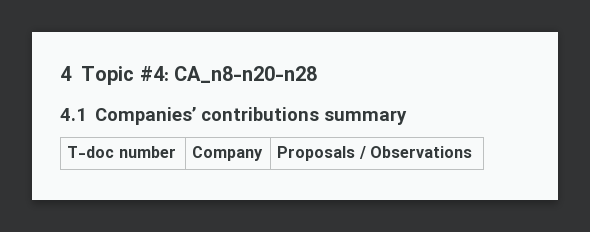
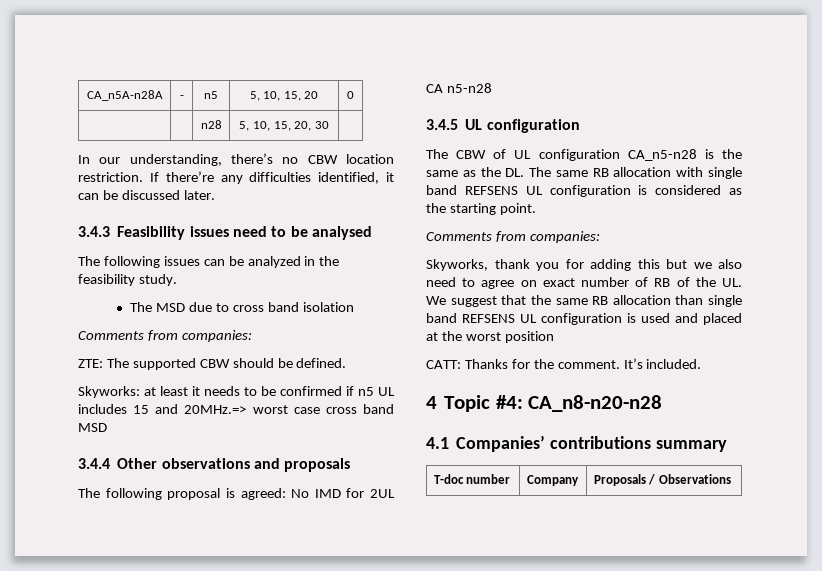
(60, 73) none -> [86,90,163,101] [179,95,184,99] [204,91,218,99] [249,91,319,101] [347,91,354,99] [200,120,222,129] [239,121,329,131] [78,153,394,166] [78,171,394,184] [78,190,215,200] [78,226,372,240] [78,256,340,268] [78,274,177,286] [130,302,354,312] [78,330,252,342] [78,358,347,370] [78,386,395,398] [78,404,395,414] [78,423,107,432] [78,458,351,472] [78,488,395,500] [426,83,492,93] [426,119,580,133] [426,149,742,161] [426,167,742,179] [426,185,742,197] [426,203,536,215] [426,231,600,243] [426,259,742,271] [426,277,742,289] [426,295,742,307] [426,313,742,325] [426,331,554,343] [426,358,702,369] CA_n5A-n28A | - | n5 | 5, 10, 15, 20 | 0 // | | n28 | 5, 10, 15, 20, 30 | // In our understanding, there’s no CBW location restriction. If there’re any difficulties identified, it can be discussed later. // 3.4.3 Feasibility issues need to be analysed // The following issues can be analyzed in the feasibility study. // The MSD due to cross band isolation // Comments from companies: // ZTE: The supported CBW should be defined. // Skyworks: at least it needs to be confirmed if n5 UL includes 15 and 20MHz.=> worst case cross band MSD // 3.4.4 Other observations and proposals // The following proposal is agreed: No IMD for 2UL CA n5-n28 // 3.4.5 UL configuration // The CBW of UL configuration CA_n5-n28 is the same as the DL. The same RB allocation with single band REFSENS UL configuration is considered as the starting point. // Comments from companies: // Skyworks, thank you for adding this but we also need to agree on exact number of RB of the UL. We suggest that the same RB allocation than single band REFSENS UL configuration is used and placed at the worst position // CATT: Thanks for the comment. It’s included. //

